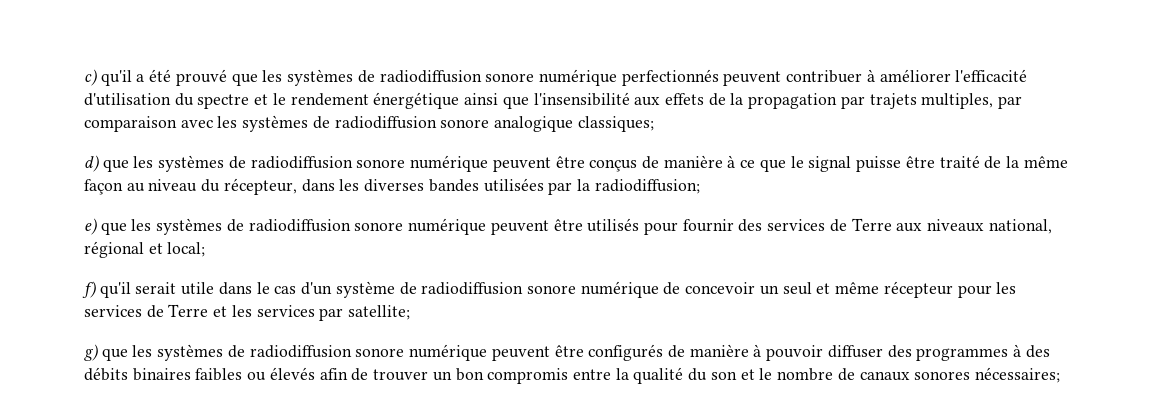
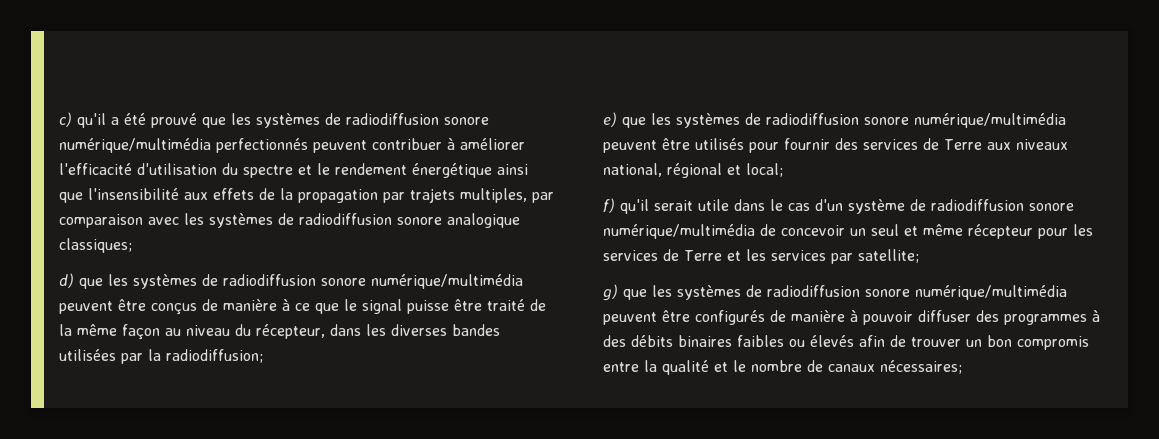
[538,69,617,86] numérique -> [59,138,211,153] numérique/multimédia
[410,155,489,172] numérique -> [371,274,523,289] numérique/multimédia
[408,218,487,235] numérique -> [914,113,1066,128] numérique/multimédia
[580,281,659,298] numérique -> [603,224,755,239] numérique/multimédia
[409,344,488,361] numérique -> [915,285,1067,300] numérique/multimédia
[688,368,737,381] du son -> (709, 367) none
[914,371,971,380] sonores -> (875, 368) none

